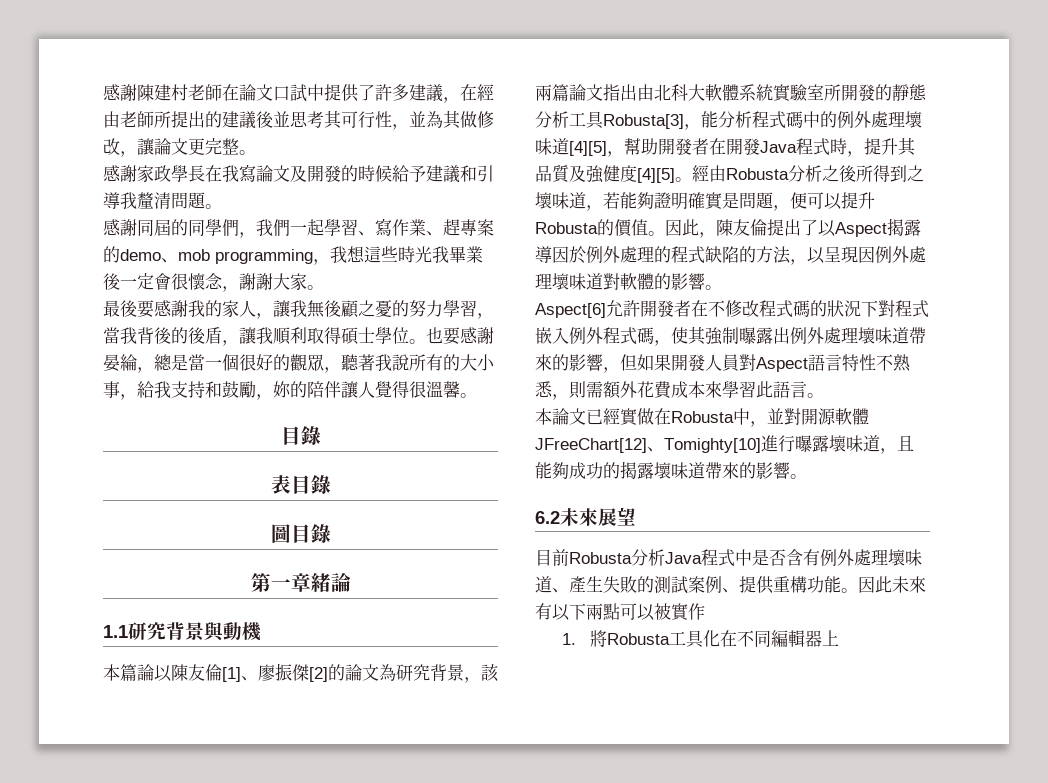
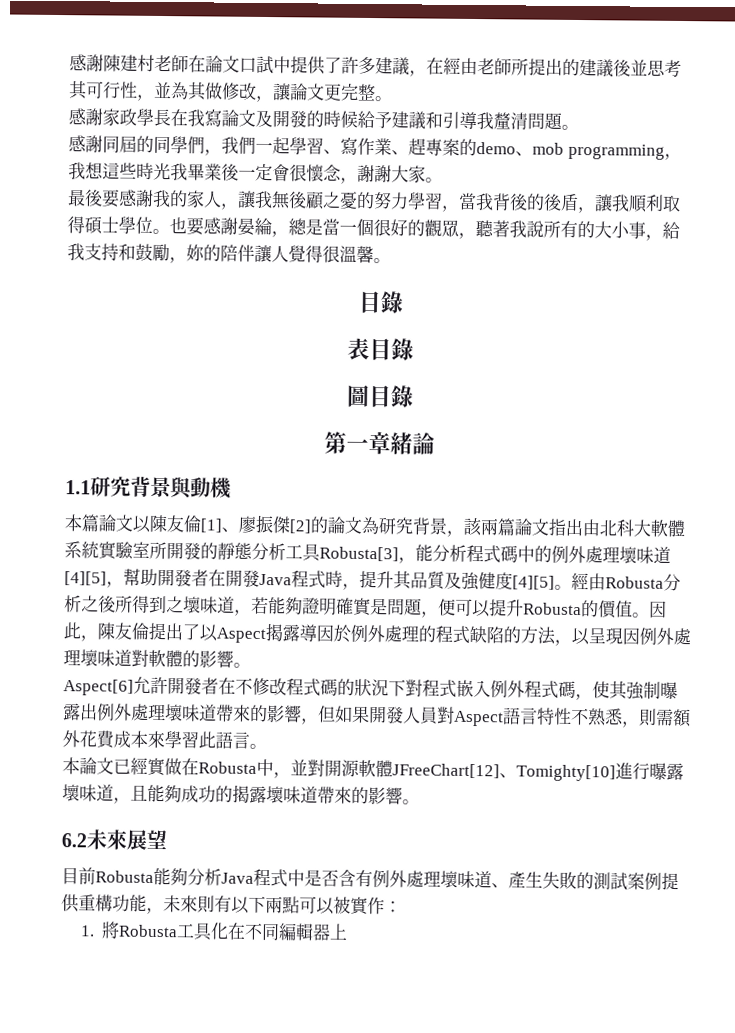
(154, 672) none -> [115,514,134,532] 文
(632, 558) none -> [153,867,188,886] 能夠
[722,588,739,593] 、 -> (662, 881) none
[841,576,926,593] 。因此未來 -> [146,895,215,915] ，未來則
(705, 611) none -> [384,901,402,913] ：

